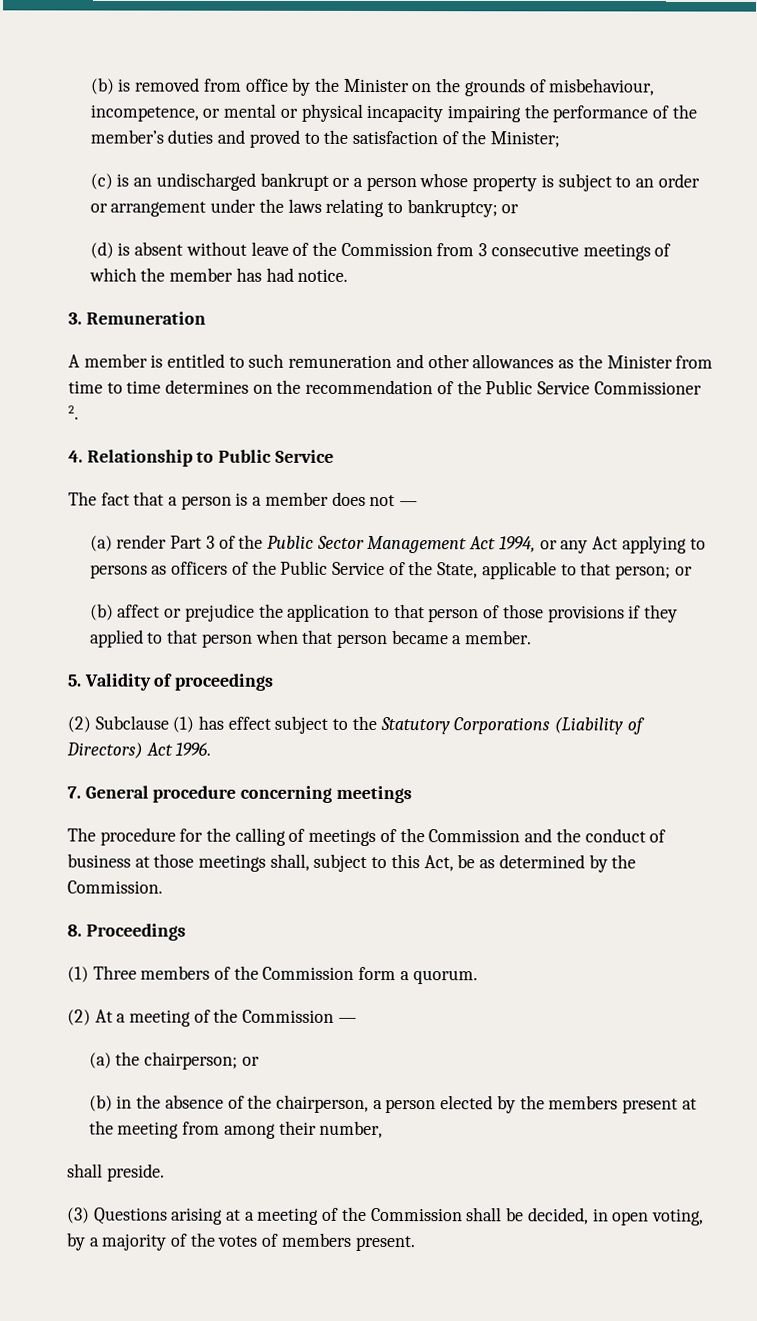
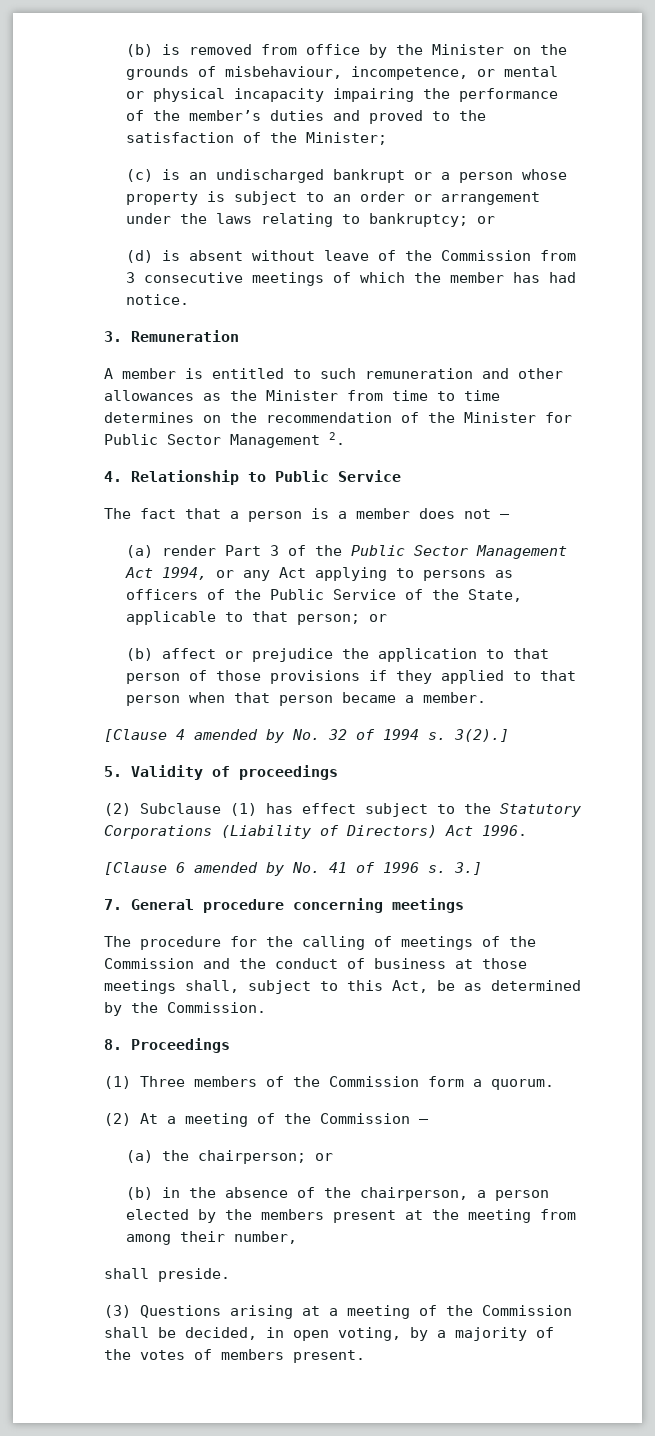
[485,380,702,395] Public Service Commissioner -> [463,412,572,423] [103,434,320,448] Minister for Public Sector Management
(533, 637) none -> [103,729,509,743] // [Clause 4 amended by No. 32 of 1994 s. 3(2).]
(212, 749) none -> [103,862,482,876] // [Clause 6 amended by No. 41 of 1996 s. 3.]

